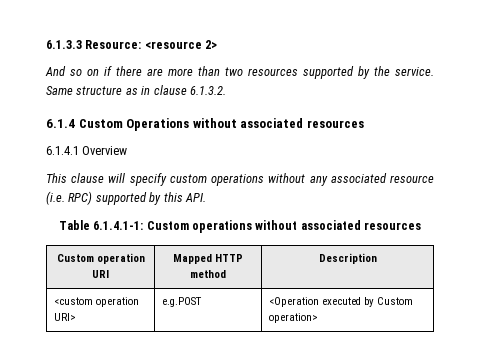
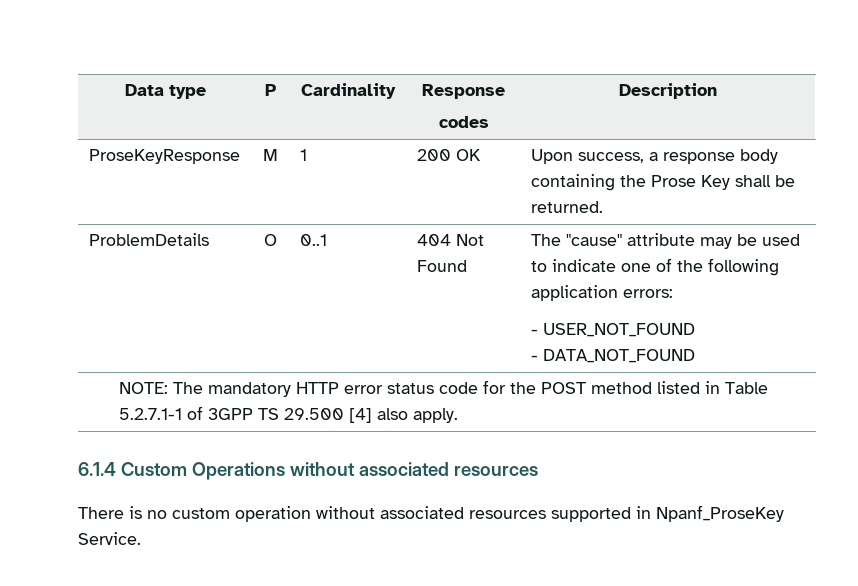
[46,40,218,49] [45,66,434,79] [46,85,226,95] 6.1.3.3 Resource: <resource 2> // And so on if there are more than two resources supported by the service. Same structure as in clause 6.1.3.2. -> [124,84,206,99] [265,84,276,96] [301,83,396,99] [422,84,505,99] [438,116,489,128] [619,83,717,99] [88,149,240,164] [263,149,278,161] [299,149,307,161] [416,149,481,161] [530,149,778,164] [530,174,795,191] [530,201,603,213] [88,233,209,246] [264,234,277,246] [299,234,327,246] [416,234,484,246] [416,260,467,272] [530,233,800,249] [530,258,779,276] [530,285,673,301] [530,323,695,337] [530,349,695,363] [119,380,769,397] [119,406,459,423] Data type | P | Cardinality | Response // codes | Description // ProseKeyResponse | M | 1 | 200 OK | Upon success, a response body containing the Prose Key shall be returned. // ProblemDetails | O | 0..1 | 404 Not Found | The "cause" attribute may be used to indicate one of the following application errors: // - USER_NOT_FOUND // - DATA_NOT_FOUND // NOTE: The mandatory HTTP error status code for the POST method listed in Table 5.2.7.1-1 of 3GPP TS 29.500 [4] also apply.
[46,146,128,155] [46,173,435,186] [46,191,206,205] [58,220,422,233] [56,253,145,264] [92,270,109,278] [173,254,243,264] [190,270,226,278] [318,253,377,264] [54,297,140,307] [54,313,77,321] [162,297,203,307] [269,297,414,307] [269,313,319,323] 6.1.4.1 Overview // This clause will specify custom operations without any associated resource (i.e. RPC) supported by this API. // Table 6.1.4.1-1: Custom operations without associated resources // Custom operation URI | Mapped HTTP method | Description // <custom operation URI> | e.g.POST | <Operation executed by Custom operation> -> [78,505,784,522] [78,532,141,545] There is no custom operation without associated resources supported in Npanf_ProseKey Service.

